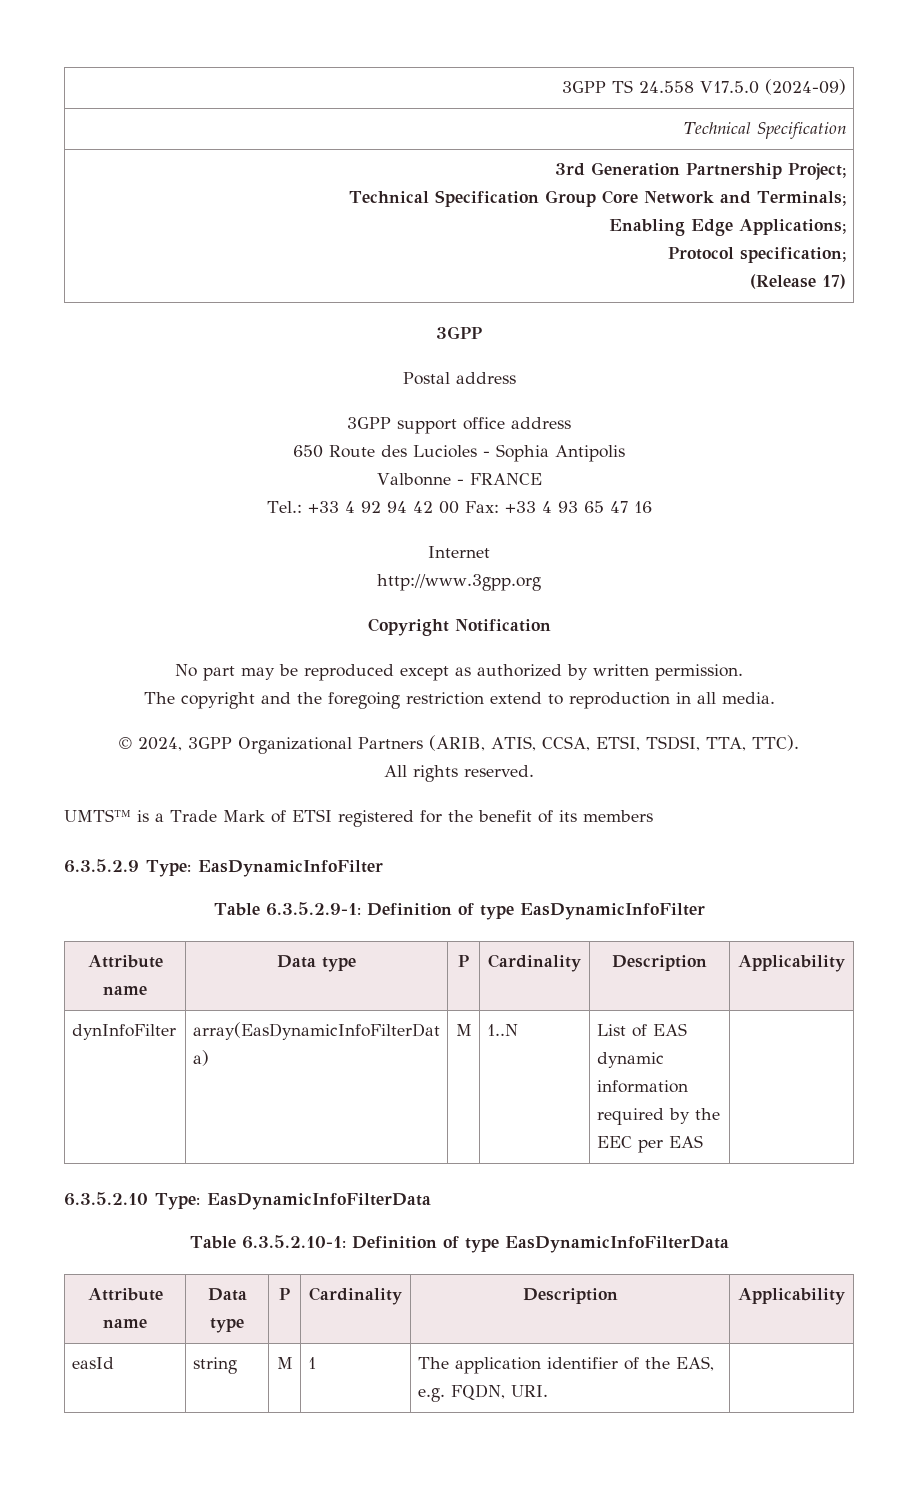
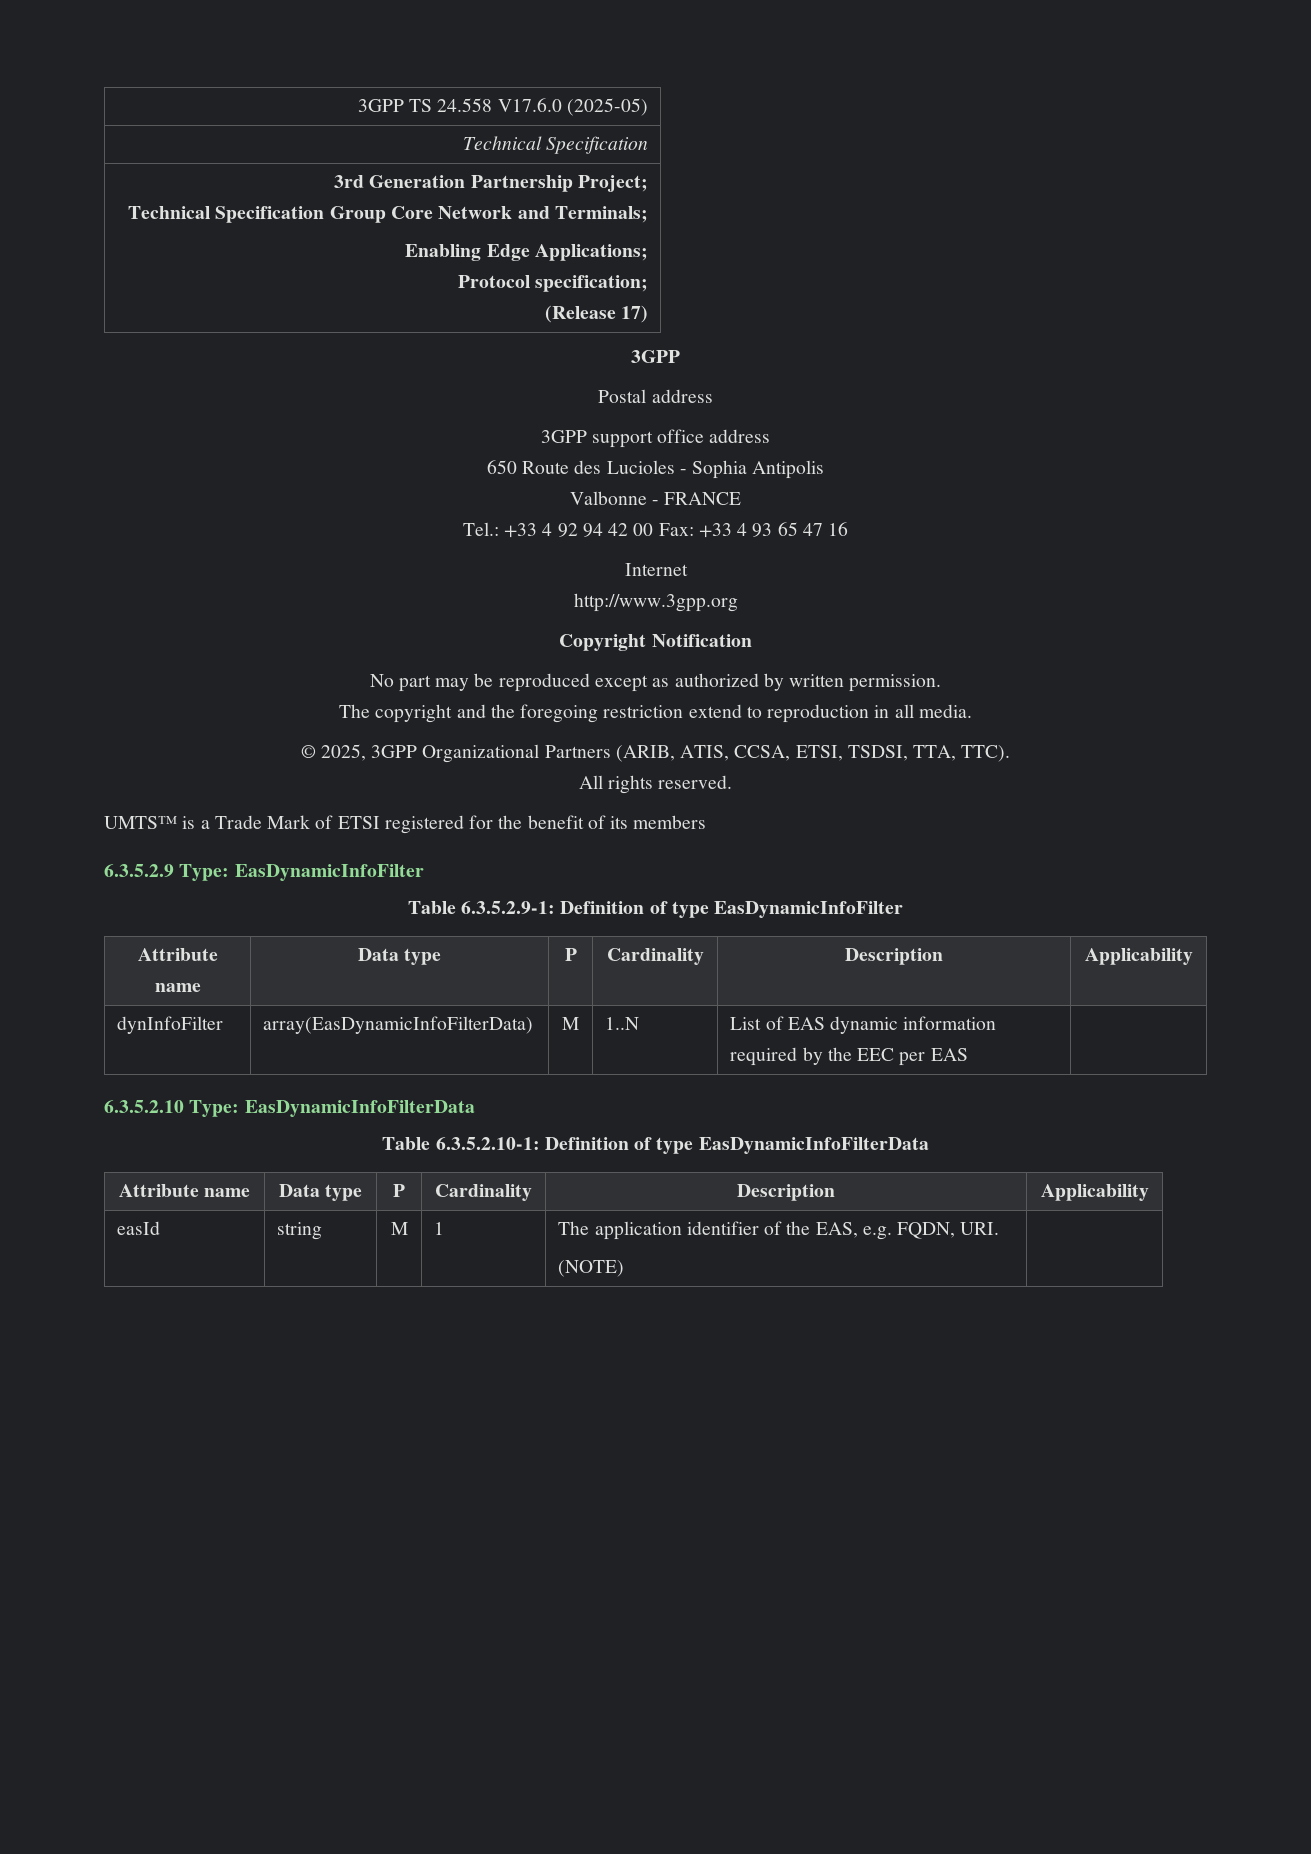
[700,79,847,95] V17.5.0 (2024-09) -> [497,98,648,116] V17.6.0 (2025-05)
[137,737,182,751] 2024, -> [320,744,366,761] 2025,
(548, 1391) none -> [558,1260,625,1277] // (NOTE)

